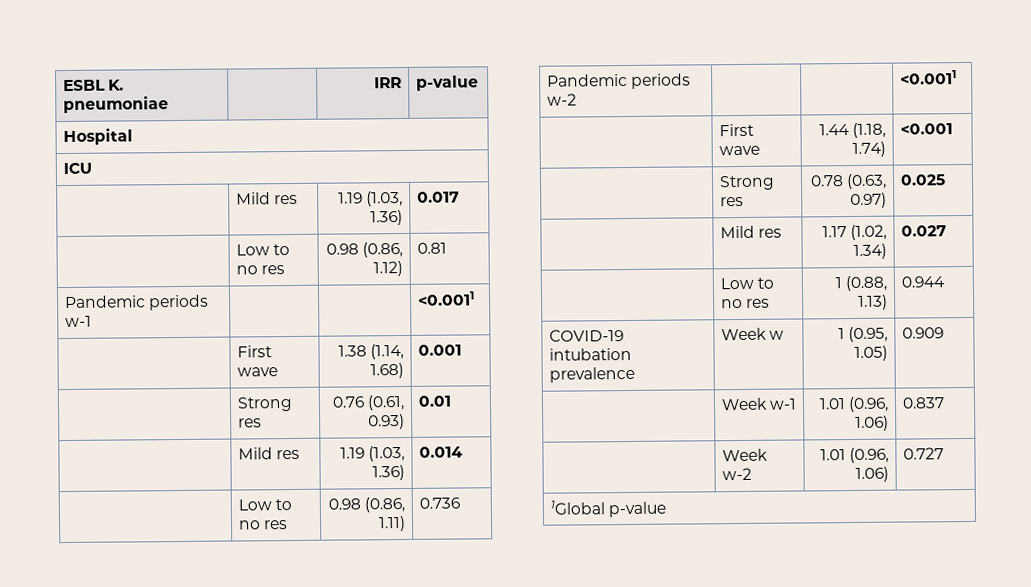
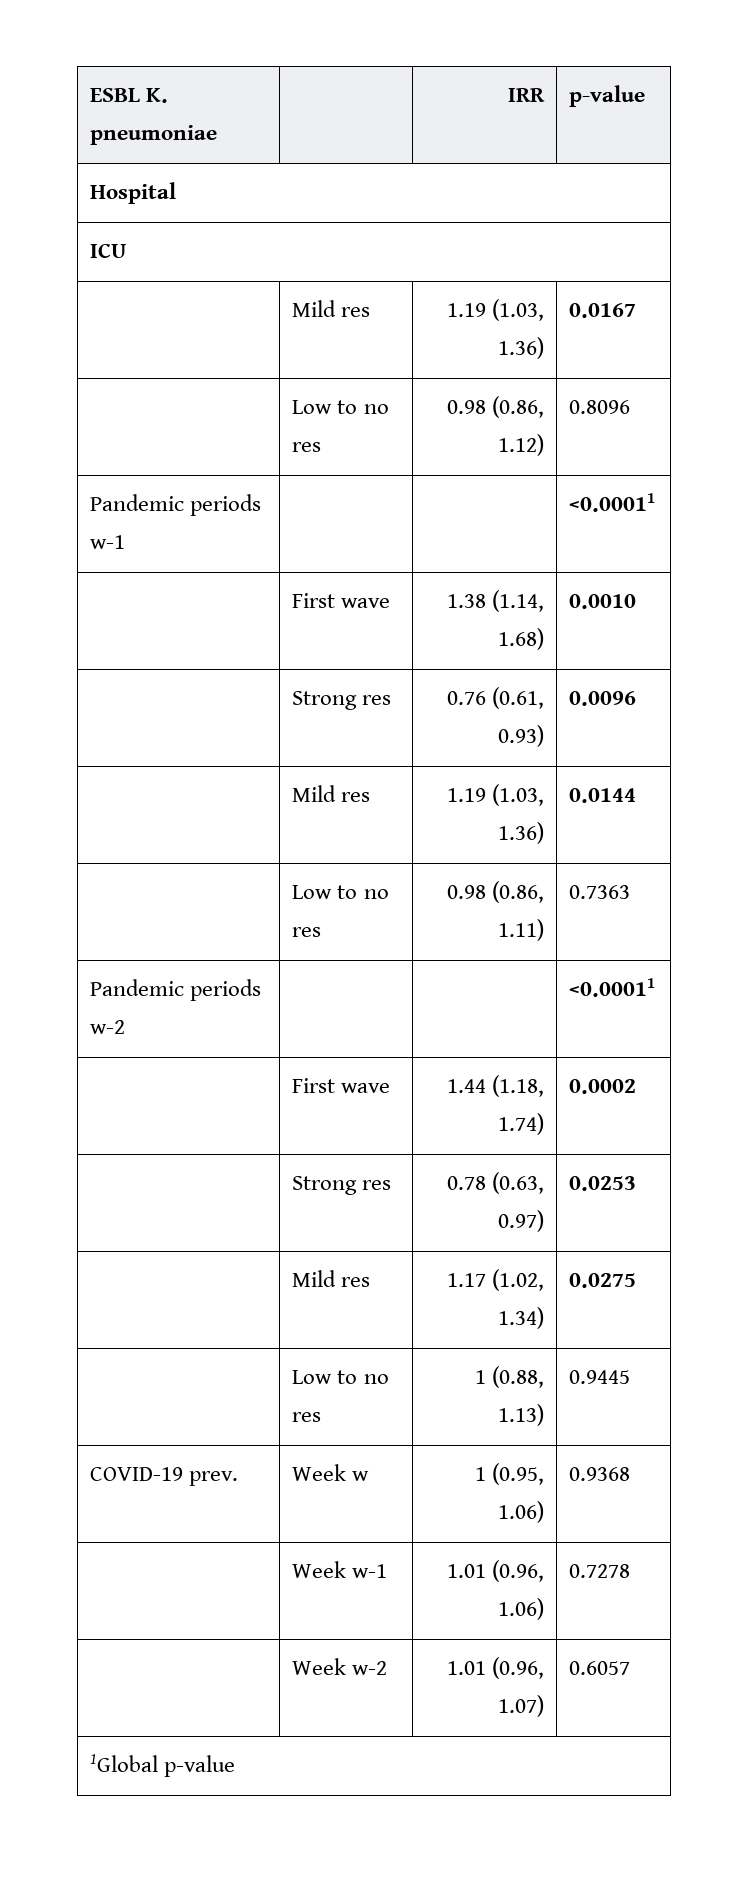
[416,191,460,203] 0.017 -> [569,303,637,318] 0.0167
[416,242,447,254] 0.81 -> [569,400,631,414] 0.8096
[416,291,475,306] <0.0011 -> [569,493,656,512] <0.00011
[417,344,462,356] 0.001 -> [569,594,637,609] 0.0010
[417,395,452,407] [237,447,301,460] [339,445,406,462] [372,464,406,481] [418,446,463,458] 0.01 // | Mild res | 1.19 (1.03, 1.36) | 0.014 -> [569,691,637,706] [292,785,371,802] [446,784,544,806] [497,822,544,844] [569,788,637,803] 0.0096 // | Mild res | 1.19 (1.03, 1.36) | 0.0144
[418,497,460,509] 0.736 -> [569,885,631,899] 0.7363
[899,70,957,85] <0.0011 -> [569,978,656,997] <0.00011
[899,123,953,135] <0.001 -> [569,1079,637,1094] 0.0002
[899,174,946,186] 0.025 -> [569,1176,637,1191] 0.0253
[900,225,947,237] 0.027 -> [569,1273,637,1288] 0.0275
[900,276,945,288] 0.944 -> [569,1370,631,1384] 0.9445
[548,347,632,361] [548,366,635,383] intubation prevalence -> [189,1471,239,1486] prev.
[854,345,889,361] [901,327,944,339] 1.05) | 0.909 -> [497,1501,544,1523] [569,1467,631,1481] 1.06) | 0.9368
[901,397,945,409] 0.837 -> [569,1564,631,1578] 0.7278
[855,466,890,482] [902,447,944,460] 1.06) | 0.727 -> [497,1695,544,1717] [569,1661,631,1675] 1.07) | 0.6057

